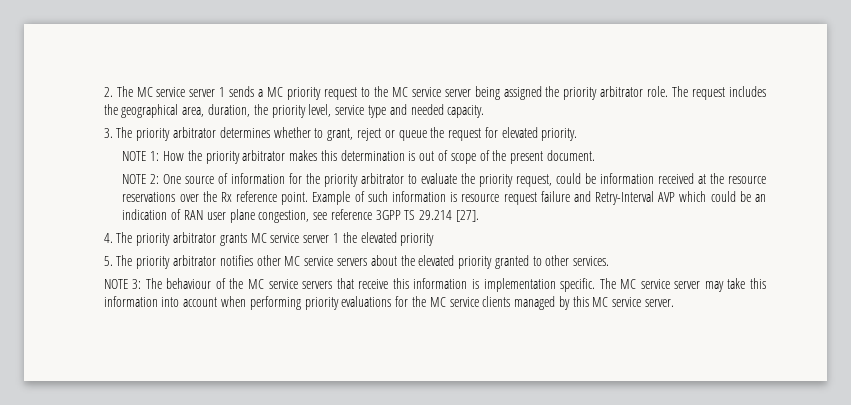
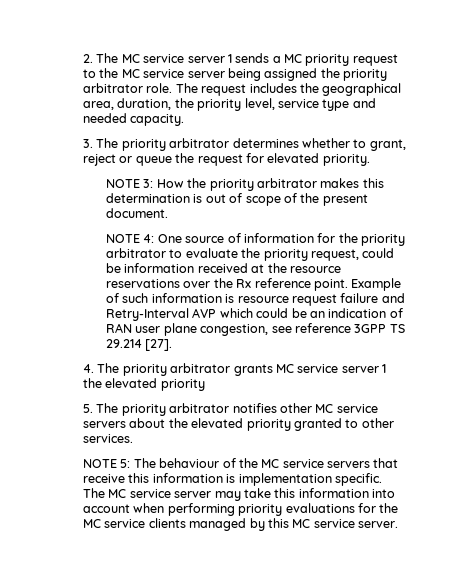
[150,151,160,161] 1: -> [143,179,154,188] 3:
[150,174,160,184] 2: -> [143,234,155,243] 4:
[132,279,142,289] 3: -> [120,459,131,468] 5:

